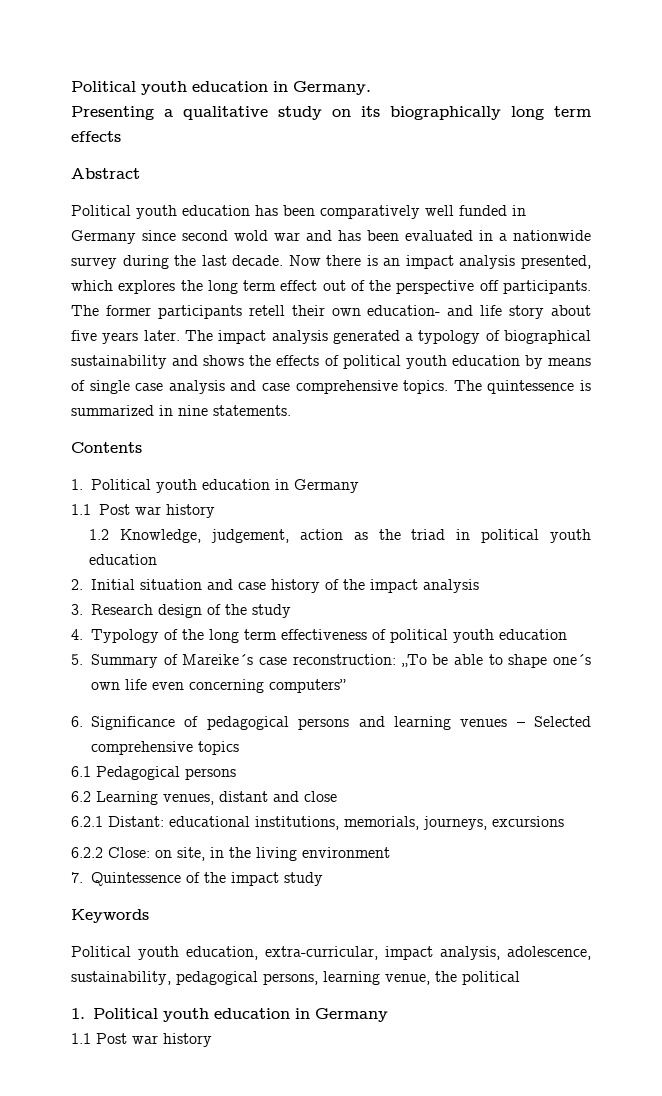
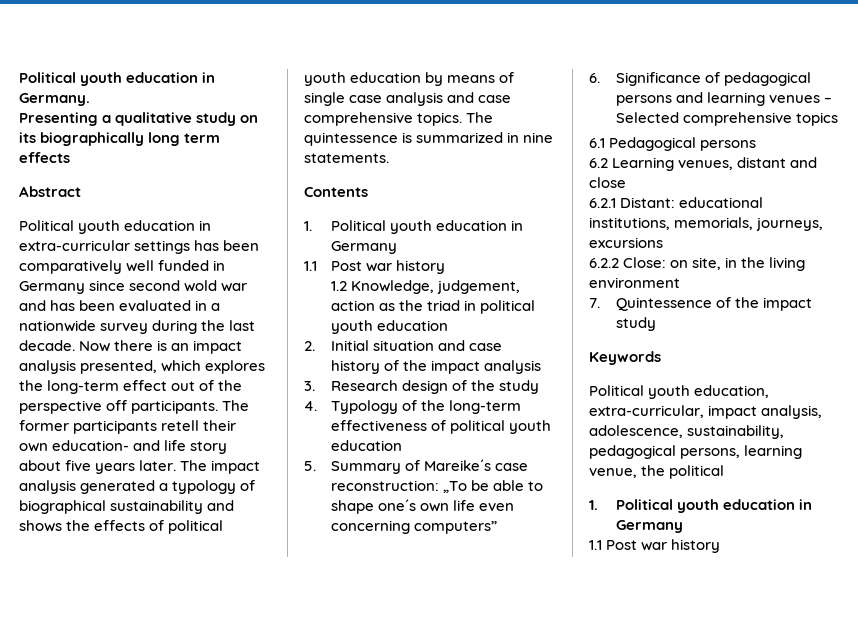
(250, 210) none -> [199,220,212,231] [19,240,191,254] in extra-curricular settings
[207,280,277,294] long term -> [47,380,120,394] long-term
[209,629,277,643] long term -> [449,400,522,414] long-term

